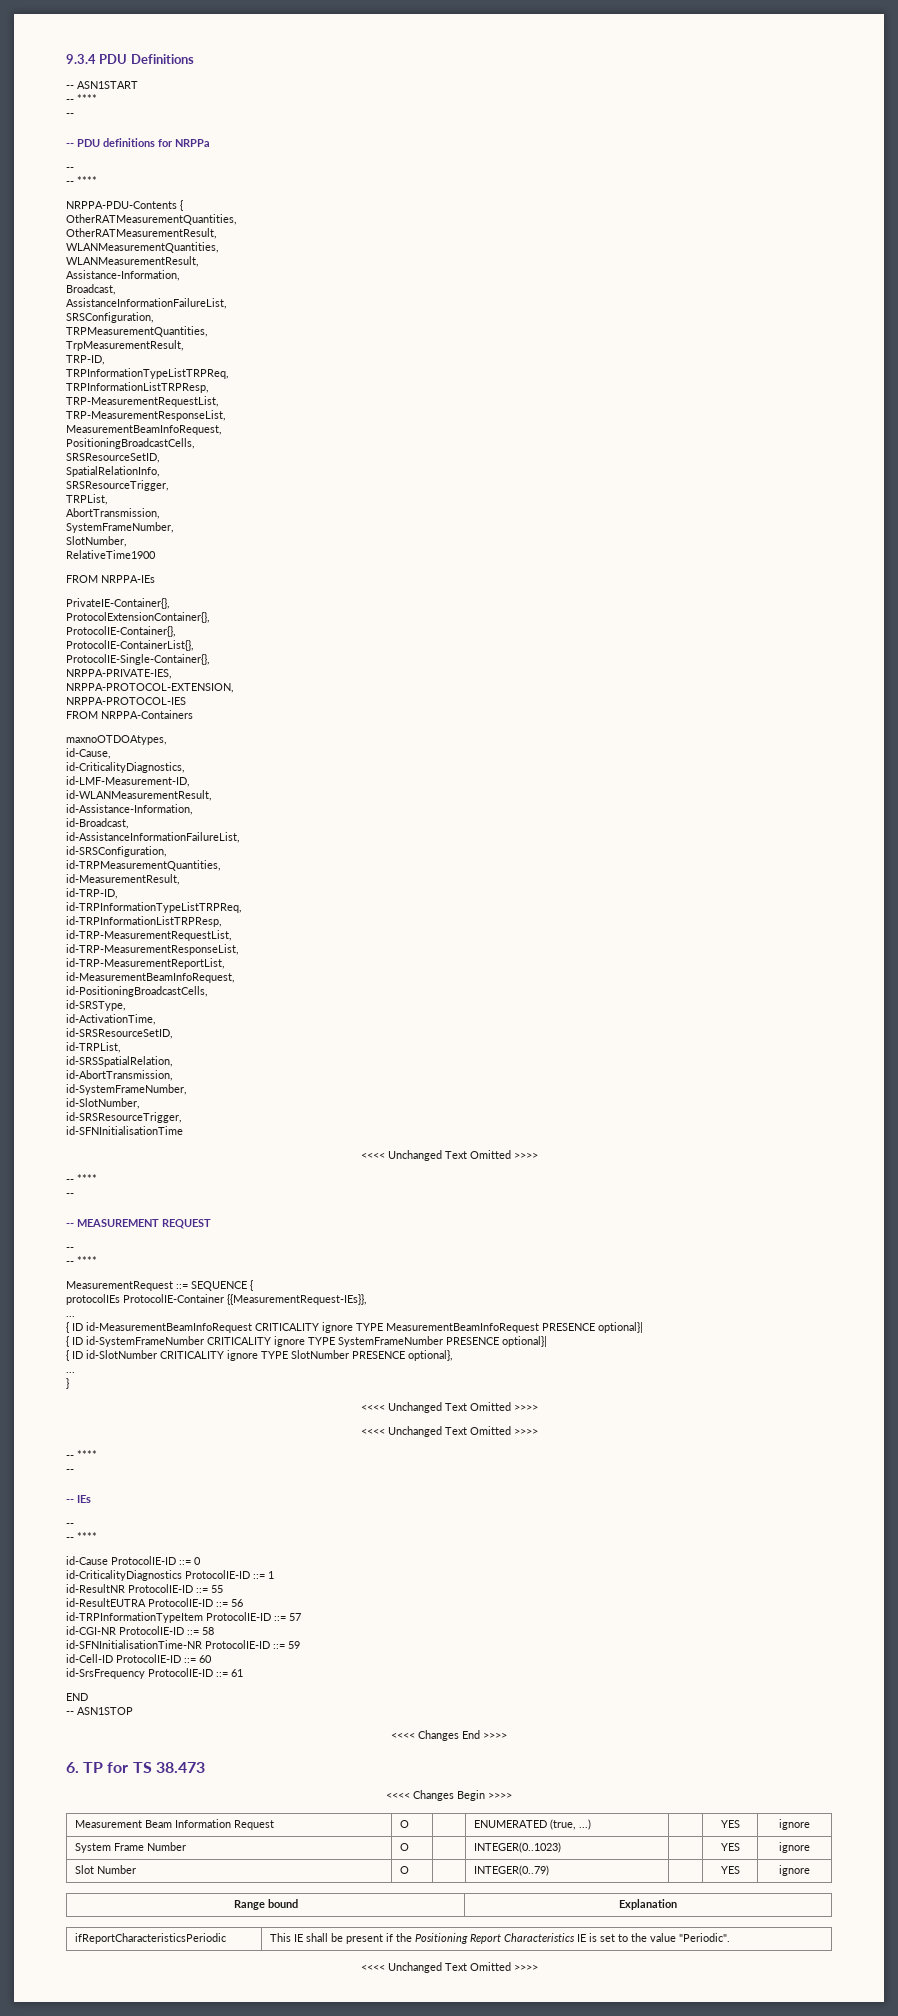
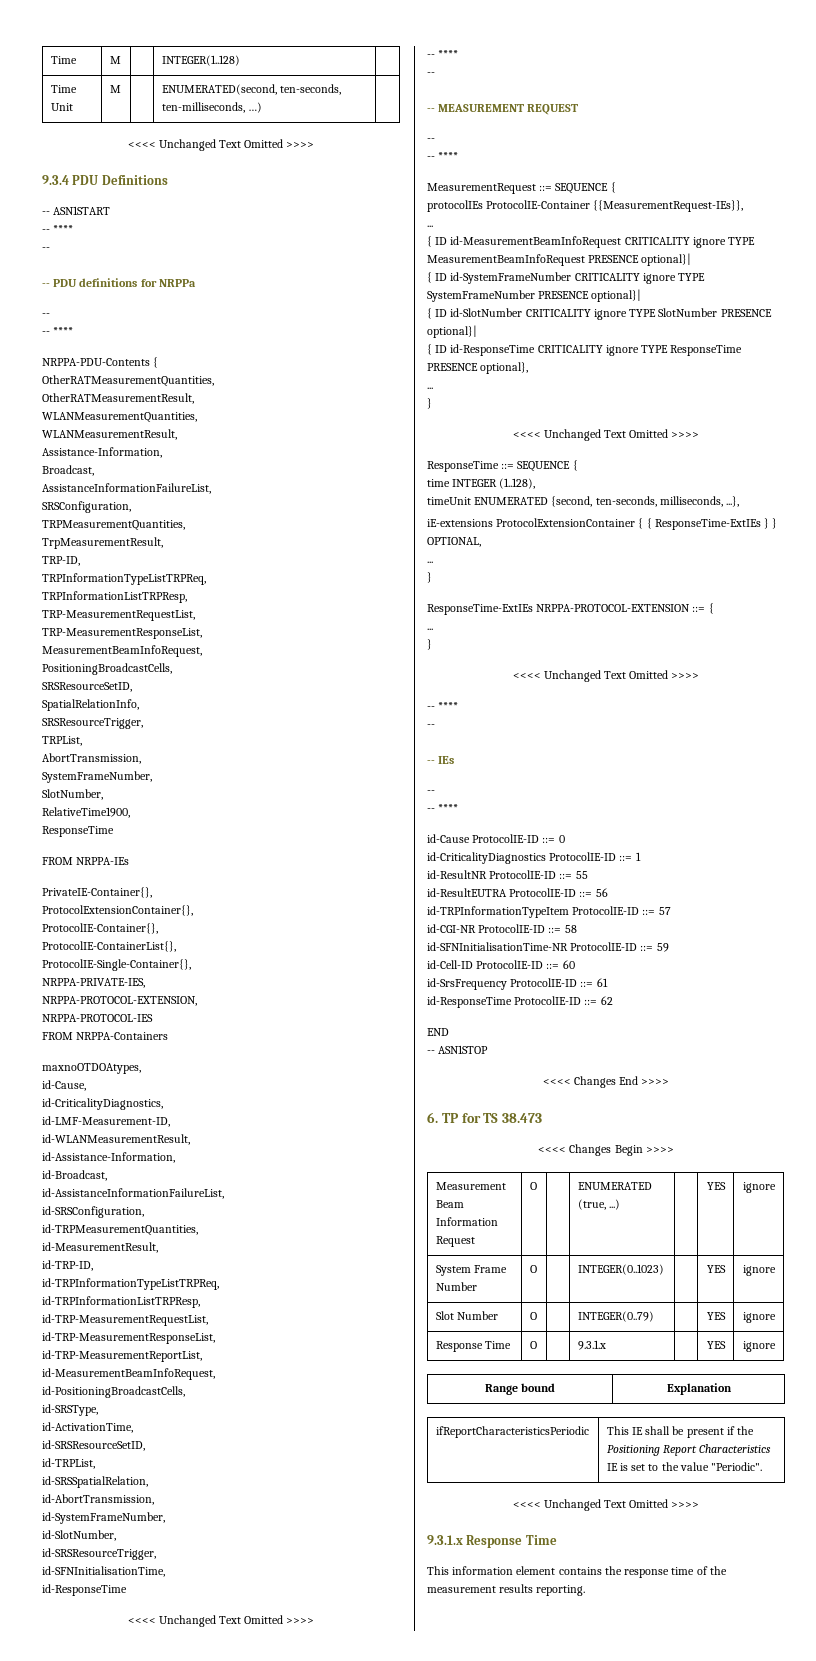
(66, 59) none -> [50,56,77,64] [109,56,121,64] [161,55,240,66] [50,85,77,93] [50,103,73,111] [109,85,121,93] [161,84,341,95] [161,102,262,113] [127,139,315,151] Time | M | | INTEGER(1..128) | // Time Unit | M | | ENUMERATED(second, ten-seconds, ten-milliseconds, …) | // <<<< Unchanged Text Omitted >>>> //
[66,550,156,559] RelativeTime1900 -> [42,807,130,818] [42,826,114,837] RelativeTime1900, // ResponseTime
[66,1126,183,1135] id-SFNInitialisationTime -> [42,1566,165,1577] [42,1584,127,1596] id-SFNInitialisationTime, // id-ResponseTime
(405, 1355) none -> [427,325,477,338] [427,344,743,356] [427,363,478,371] optional}| // { ID id-ResponseTime CRITICALITY ignore TYPE ResponseTime PRESENCE
(538, 1407) none -> [427,460,578,472] [427,478,536,489] [427,496,740,507] [427,518,778,530] [427,537,481,547] [427,561,433,563] [427,572,432,583] [427,603,714,615] [427,628,433,630] [427,639,432,650] // ResponseTime ::= SEQUENCE { // time INTEGER (1..128), // timeUnit ENUMERATED {second, ten-seconds, milliseconds, ...}, // iE-extensions ProtocolExtensionContainer { { ResponseTime-ExtIEs } } OPTIONAL, // ... // } // ResponseTime-ExtIEs NRPPA-PROTOCOL-EXTENSION ::= { // ... // }
(243, 1673) none -> [427,996,613,1008] // id-ResponseTime ProtocolIE-ID ::= 62
(810, 1870) none -> [435,1341,511,1352] [529,1341,537,1349] [577,1340,606,1350] [706,1341,726,1349] [742,1341,776,1352] // Response Time | O | | 9.3.1.x | | YES | ignore
(538, 1967) none -> [427,1535,557,1548] [427,1566,727,1578] [427,1584,586,1596] // 9.3.1.x Response Time // This information element contains the response time of the measurement results reporting.

